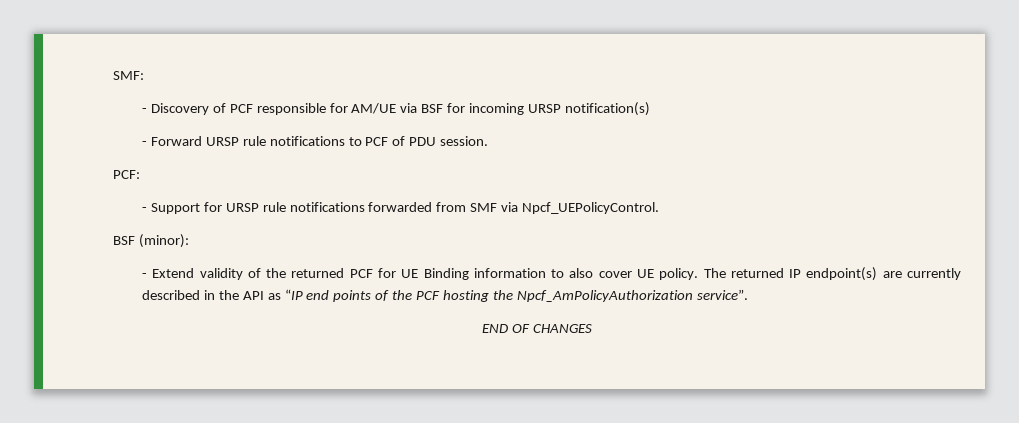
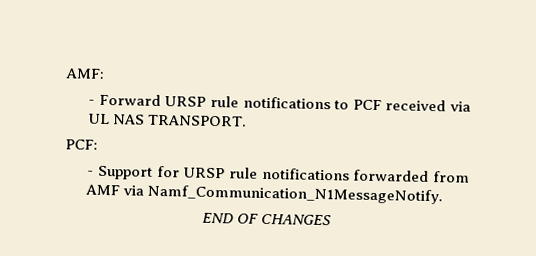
[113,71,144,80] [141,102,650,116] SMF: // - Discovery of PCF responsible for AM/UE via BSF for incoming URSP notification(s) -> [65,68,105,79] AMF:
[392,136,489,146] of PDU session. -> [385,99,472,112] [88,113,248,127] received via UL NAS TRANSPORT.
[470,202,660,214] [113,234,189,248] [141,267,961,281] [141,289,748,302] SMF via Npcf_UEPolicyControl. // BSF (minor): // - Extend validity of the returned PCF for UE Binding information to also cover UE policy. The returned IP endpoint(s) are currently described in the API as “IP end points of the PCF hosting the Npcf_AmPolicyAuthorization service”. -> [85,184,444,205] AMF via Namf_Communication_N1MessageNotify.

